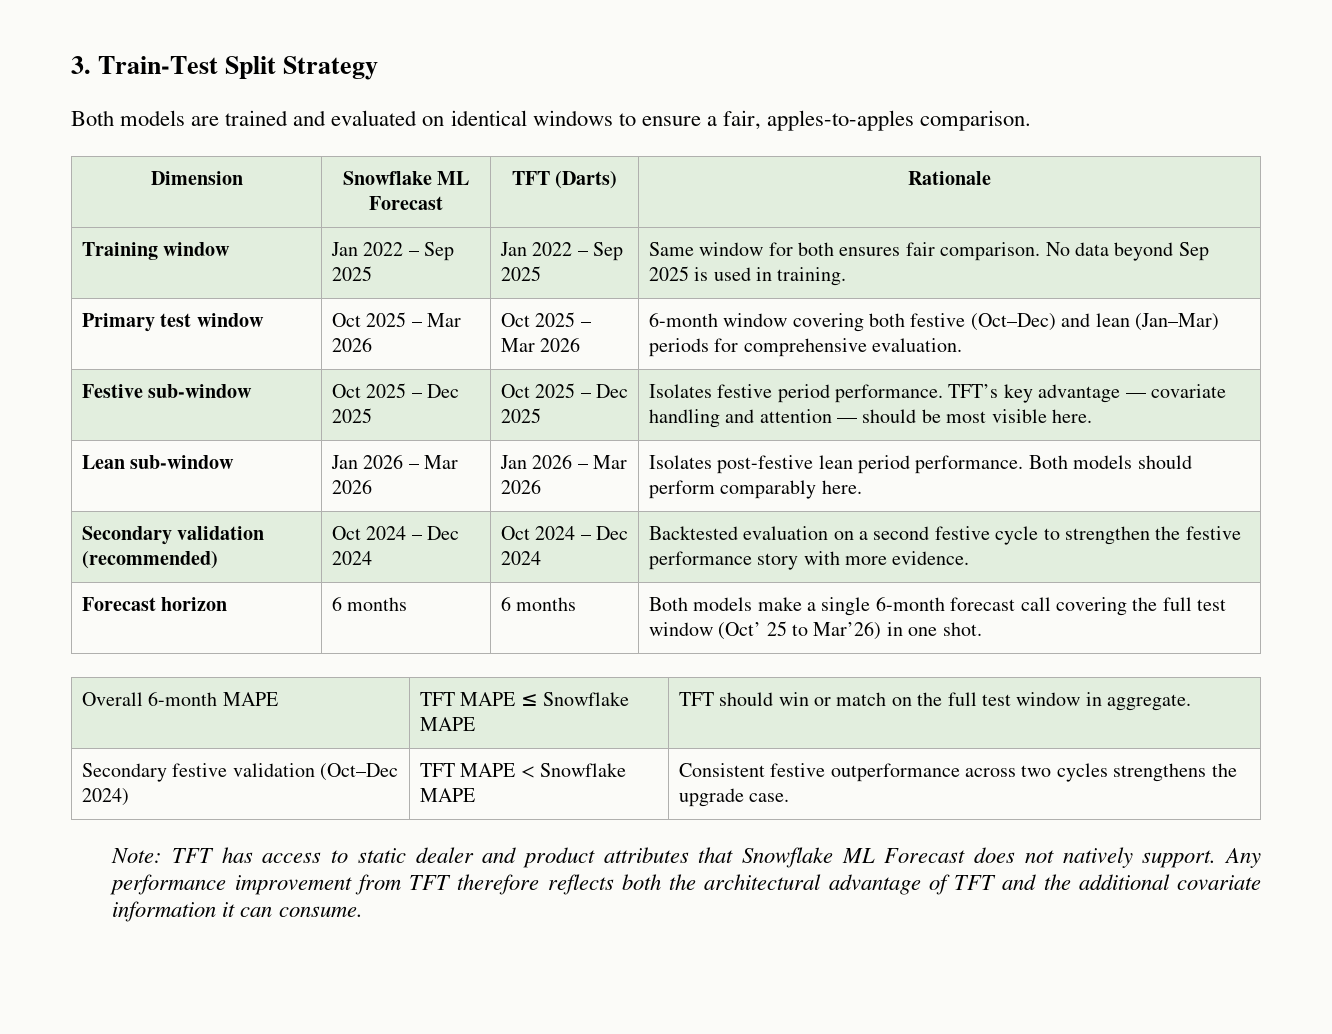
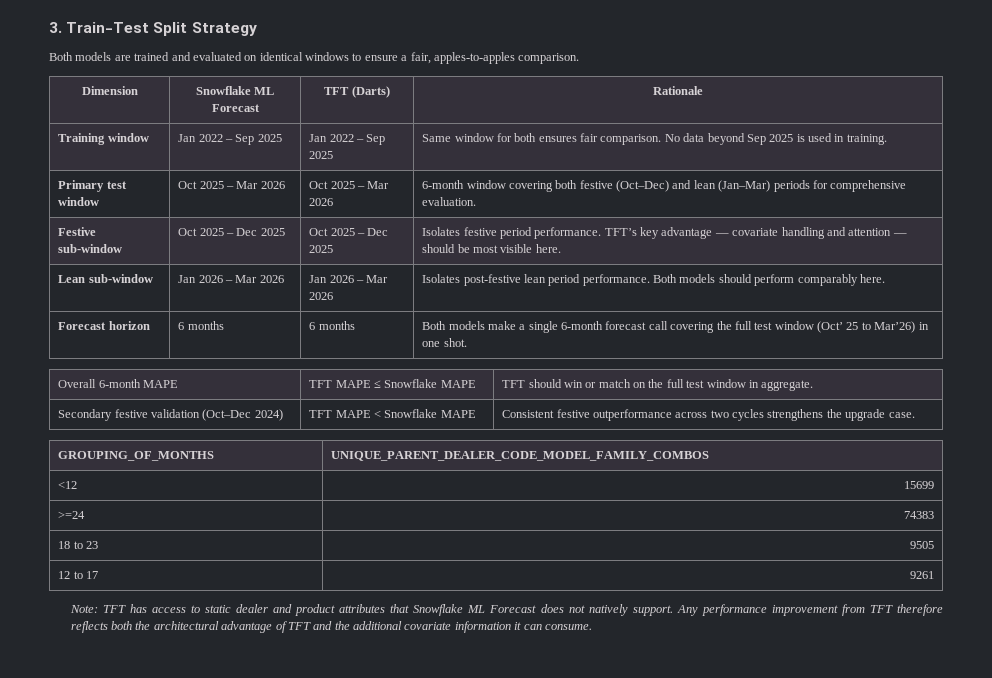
[81,526,265,545] [81,551,218,569] [331,526,460,540] [331,551,372,565] [500,526,629,540] [500,551,541,565] [648,526,1241,545] [648,551,970,570] // Secondary validation (recommended) | Oct 2024 – Dec 2024 | Oct 2024 – Dec 2024 | Backtested evaluation on a second festive cycle to strengthen the festive performance story with more evidence. -> (885, 278) none
(790, 797) none -> [58,451,215,461] [331,451,710,461] [58,481,78,489] [903,481,934,489] [58,511,86,519] [903,511,934,519] [58,541,98,549] [909,541,934,549] [58,571,98,579] [909,571,934,579] // GROUPING_OF_MONTHS | UNIQUE_PARENT_DEALER_CODE_MODEL_FAMILY_COMBOS // <12 | 15699 // >=24 | 74383 // 18 to 23 | 9505 // 12 to 17 | 9261

